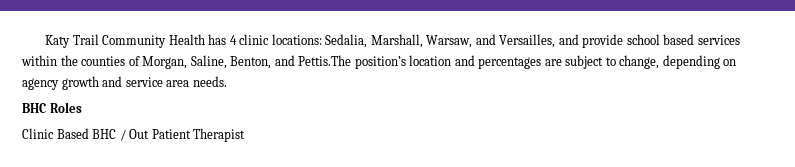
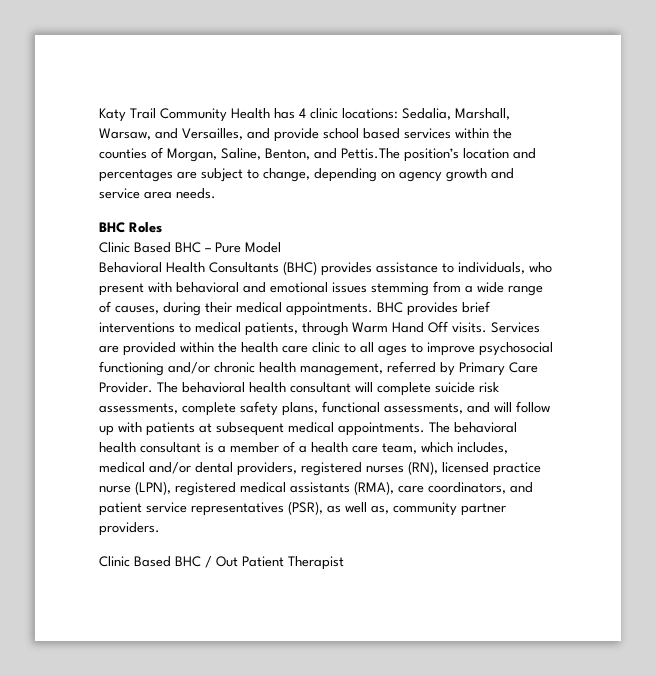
(82, 107) none -> [99,242,281,253] [99,261,552,276] [99,281,543,296] [99,301,490,316] [99,321,540,336] [99,342,553,356] [99,361,538,376] [99,382,499,396] [99,401,550,416] [99,422,517,436] [99,441,508,454] [99,461,541,476] [99,481,533,496] [99,501,506,516] [99,522,160,536] // Clinic Based BHC – Pure Model // Behavioral Health Consultants (BHC) provides assistance to individuals, who present with behavioral and emotional issues stemming from a wide range of causes, during their medical appointments. BHC provides brief interventions to medical patients, through Warm Hand Off visits. Services are provided within the health care clinic to all ages to improve psychosocial functioning and/or chronic health management, referred by Primary Care Provider. The behavioral health consultant will complete suicide risk assessments, complete safety plans, functional assessments, and will follow up with patients at subsequent medical appointments. The behavioral health consultant is a member of a health care team, which includes, medical and/or dental providers, registered nurses (RN), licensed practice nurse (LPN), registered medical assistants (RMA), care coordinators, and patient service representatives (PSR), as well as, community partner providers.

